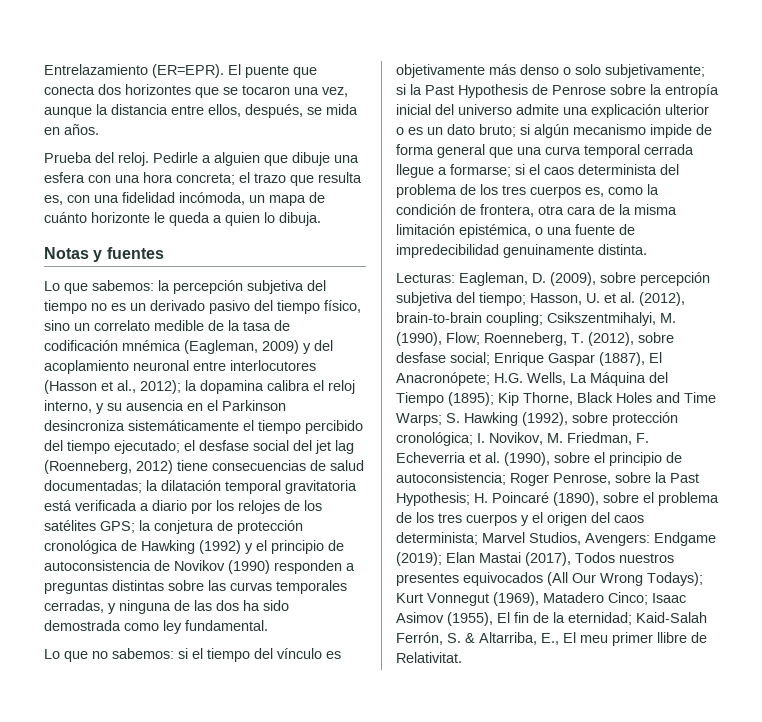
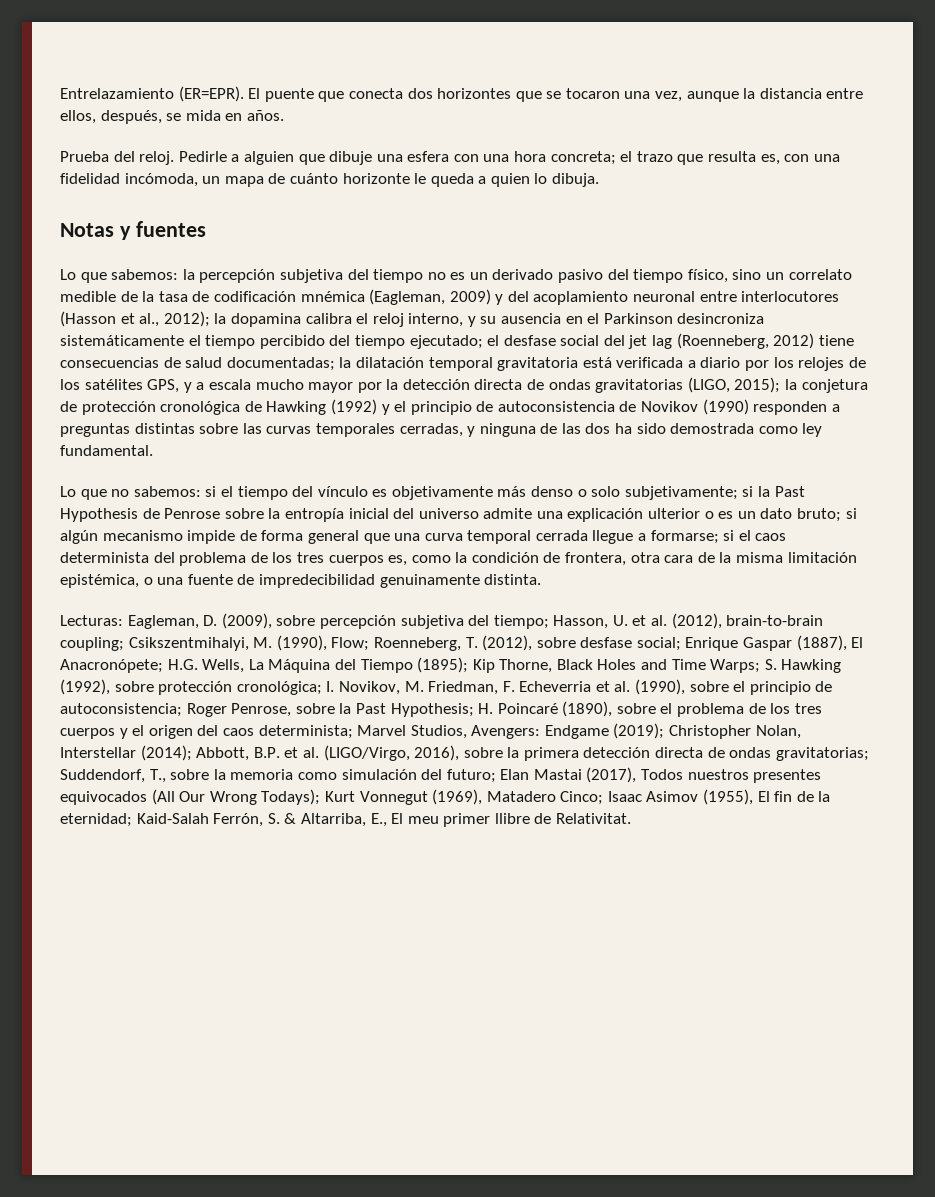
[100,521,135,533] GPS; -> [147,377,781,393] GPS, y a escala mucho mayor por la detección directa de ondas gravitatorias (LIGO, 2015);
(442, 559) none -> [669,725,801,739] [60,745,869,761] [60,769,496,783] Christopher Nolan, Interstellar (2014); Abbott, B.P. et al. (LIGO/Virgo, 2016), sobre la primera detección directa de ondas gravitatorias; Suddendorf, T., sobre la memoria como simulación del futuro;

